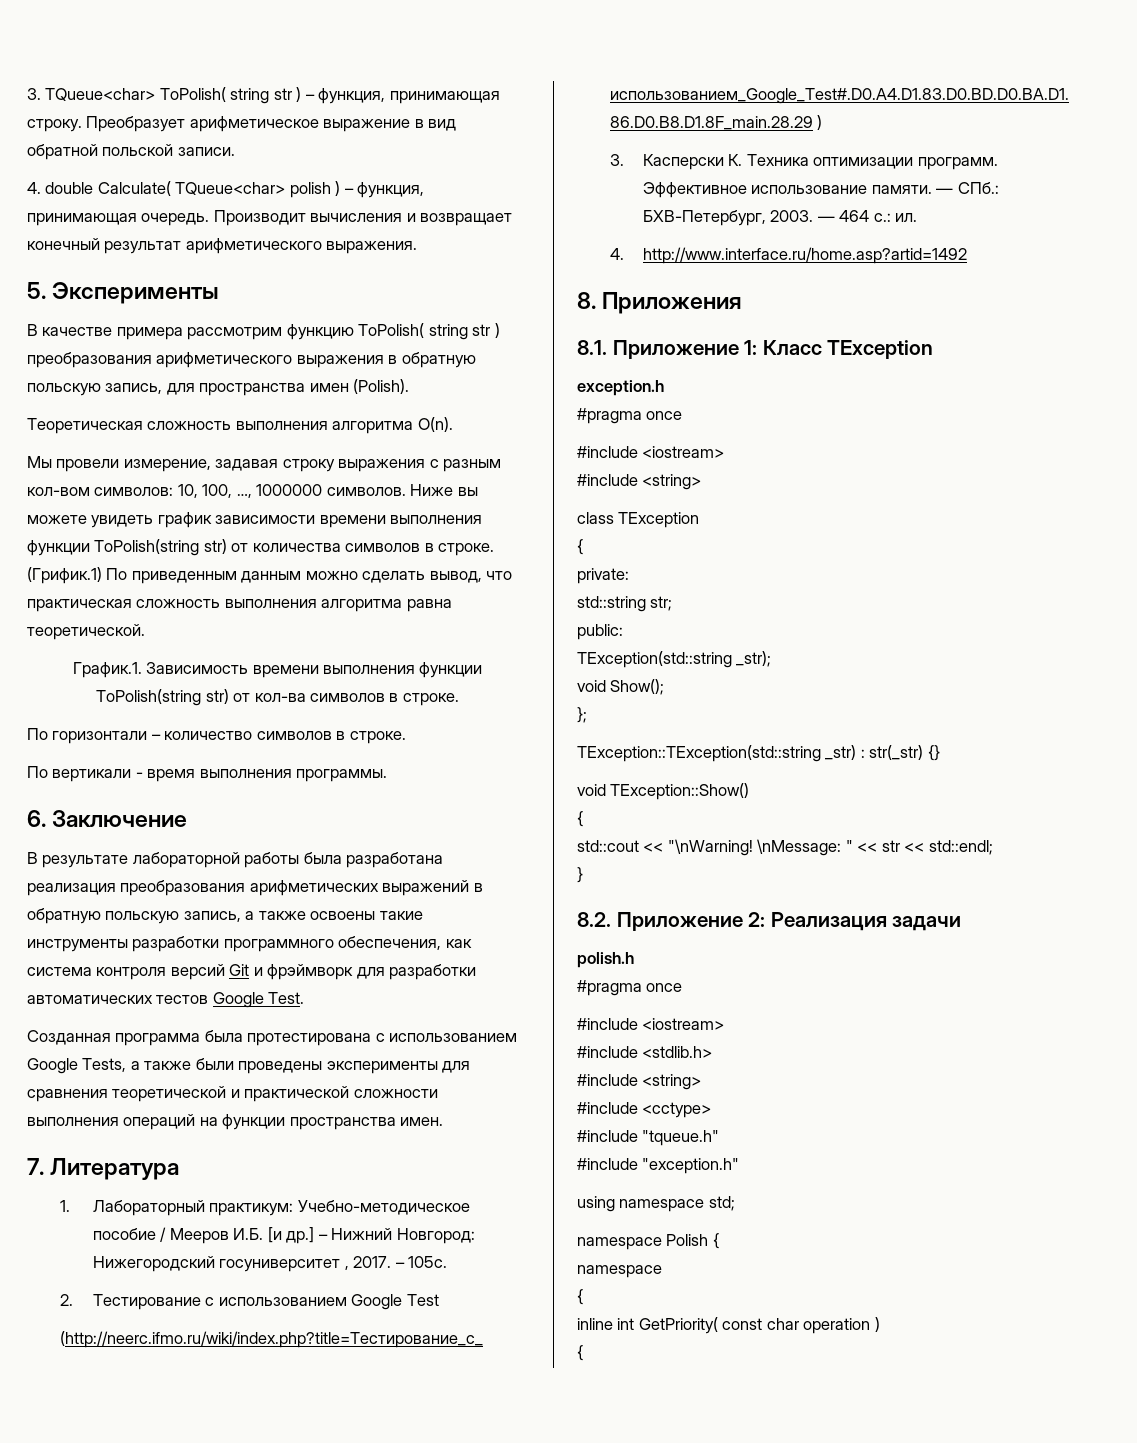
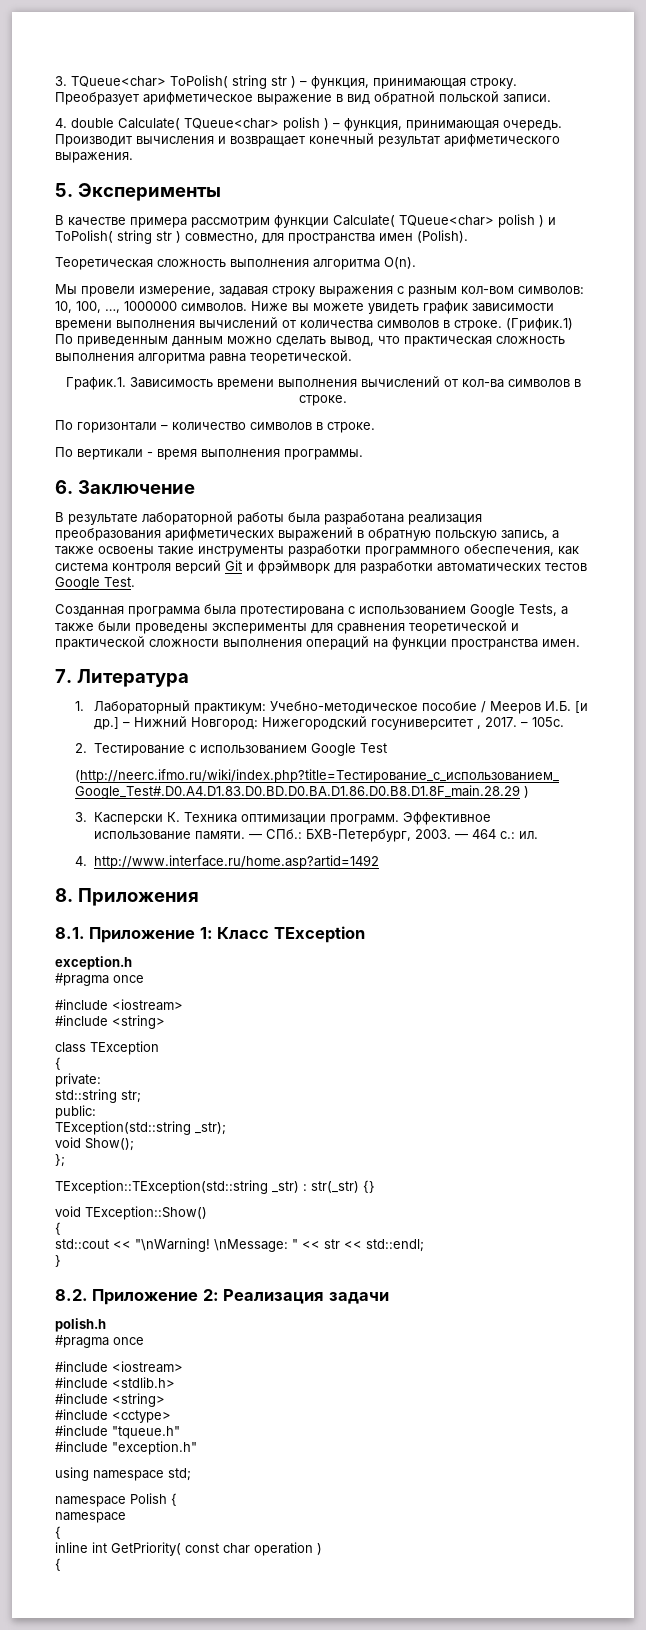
[286,323,500,340] [27,352,476,368] [27,383,163,396] функцию ToPolish( string str ) преобразования арифметического выражения в обратную польскую запись, -> [274,214,556,228] [55,230,258,244] функции Calculate( TQueue<char> polish ) и ToPolish( string str ) совместно,
[27,539,227,556] функции ToPolish(string str) -> [199,317,278,328] вычислений
[419,662,483,678] [96,689,229,706] функции ToPolish(string str) -> [360,376,440,387] вычислений

